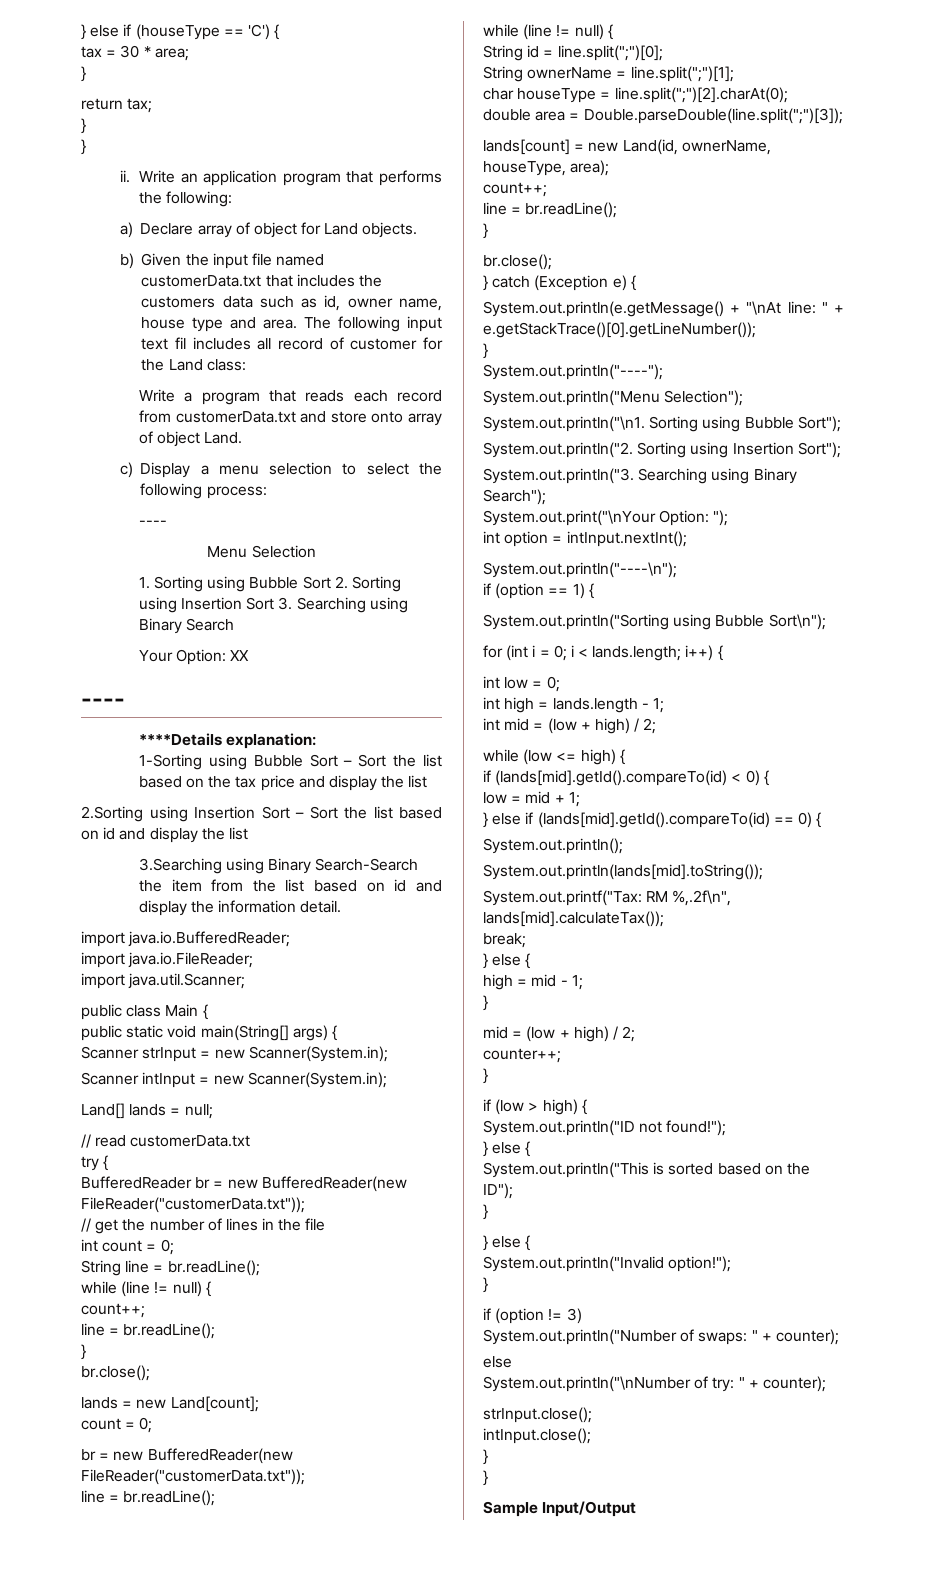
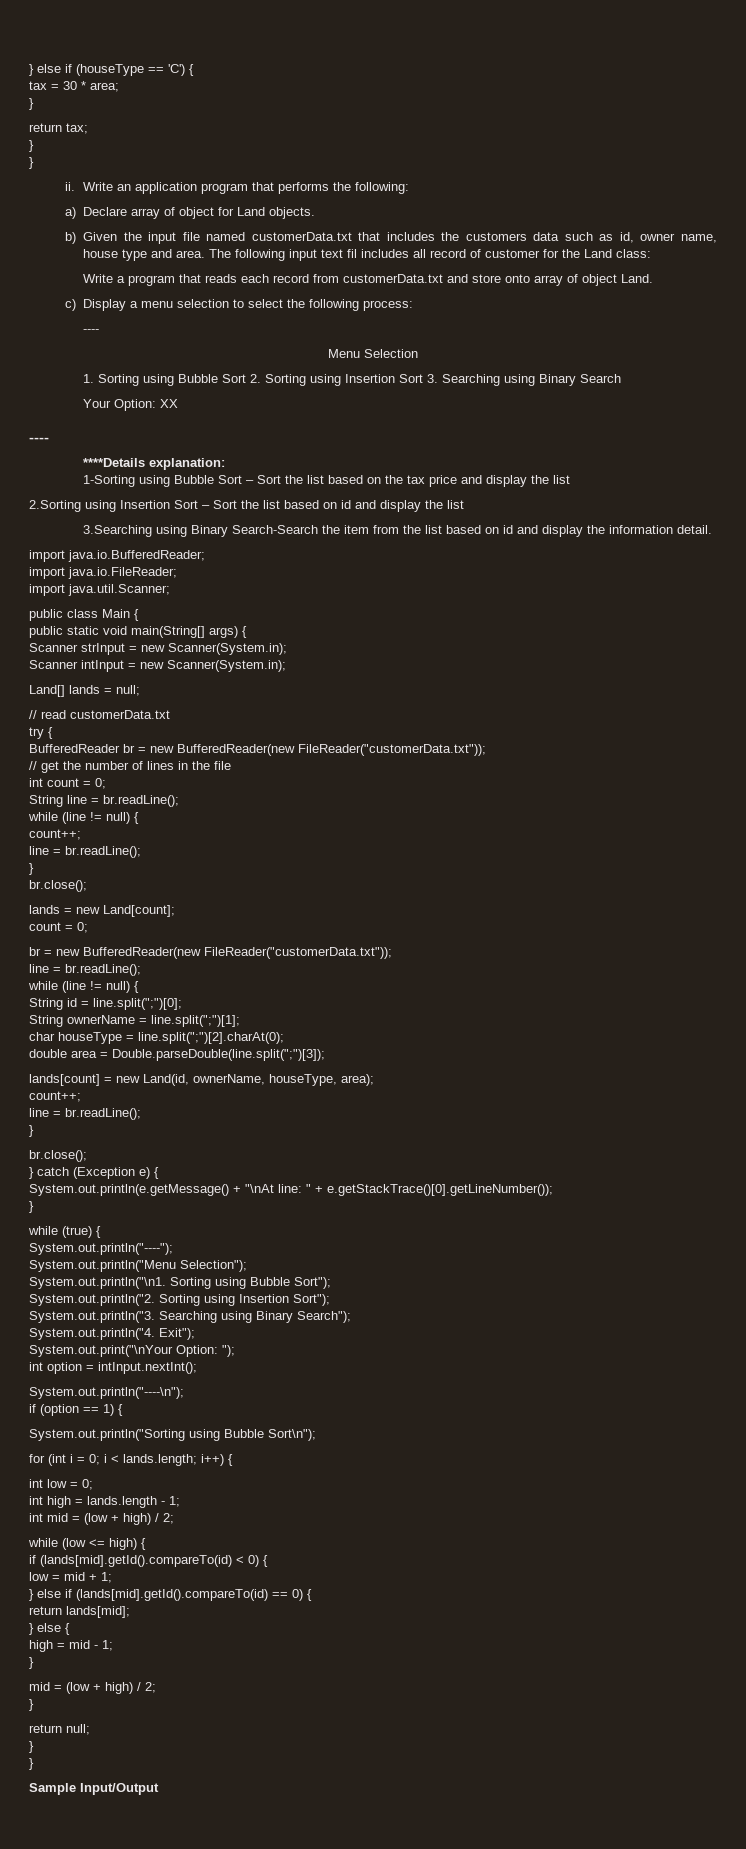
(488, 351) none -> [28,1226,101,1238] // while (true) {
(546, 497) none -> [29,1328,195,1340] // System.out.println("4. Exit");
[483,838,623,854] [483,864,763,880] [483,890,732,906] [483,911,664,927] [483,933,526,948] System.out.println(); // System.out.println(lands[mid].toString()); // System.out.printf("Tax: RM %,.2f\n", lands[mid].calculateTax()); // break; -> [29,1606,130,1618] return lands[mid];
[483,1048,561,1063] [483,1068,488,1084] [483,1099,587,1115] [483,1120,727,1136] [483,1141,531,1157] [483,1162,810,1178] [483,1183,513,1199] [483,1204,488,1220] [483,1235,531,1251] [483,1256,732,1272] [483,1277,488,1293] [483,1308,582,1324] [483,1329,839,1345] [483,1356,512,1368] [483,1376,826,1392] [483,1407,592,1423] [483,1428,591,1444] // counter++; // } // if (low > high) { // System.out.println("ID not found!"); // } else { // System.out.println("This is sorted based on the ID"); // } // } else { // System.out.println("Invalid option!"); // } // if (option != 3) // System.out.println("Number of swaps: " + counter); // else // System.out.println("\nNumber of try: " + counter); // strInput.close(); // intInput.close(); -> [29,1699,34,1711] [29,1724,90,1735] // } // return null;

